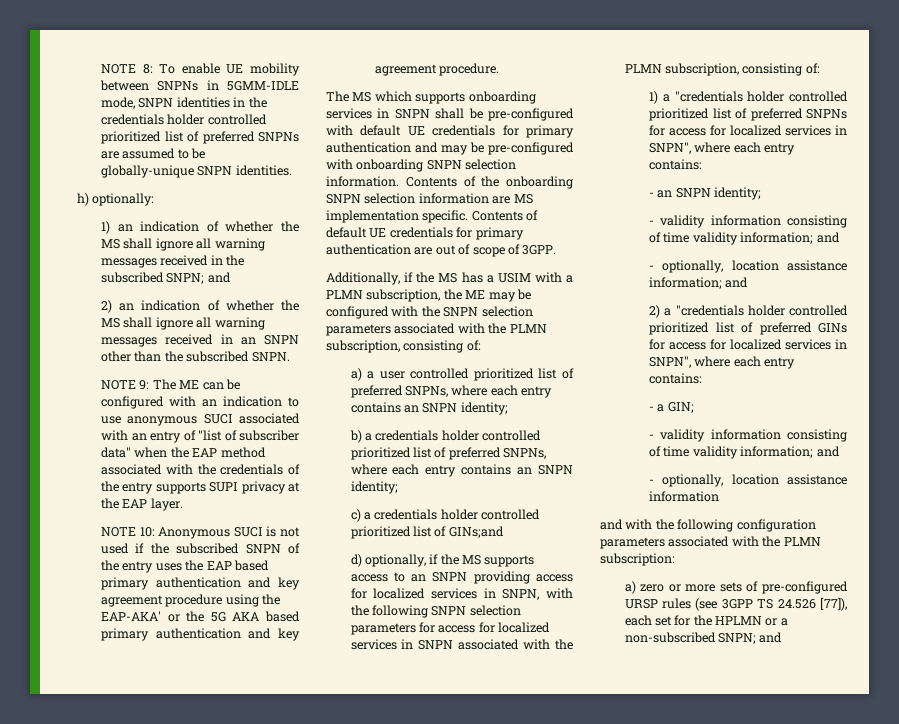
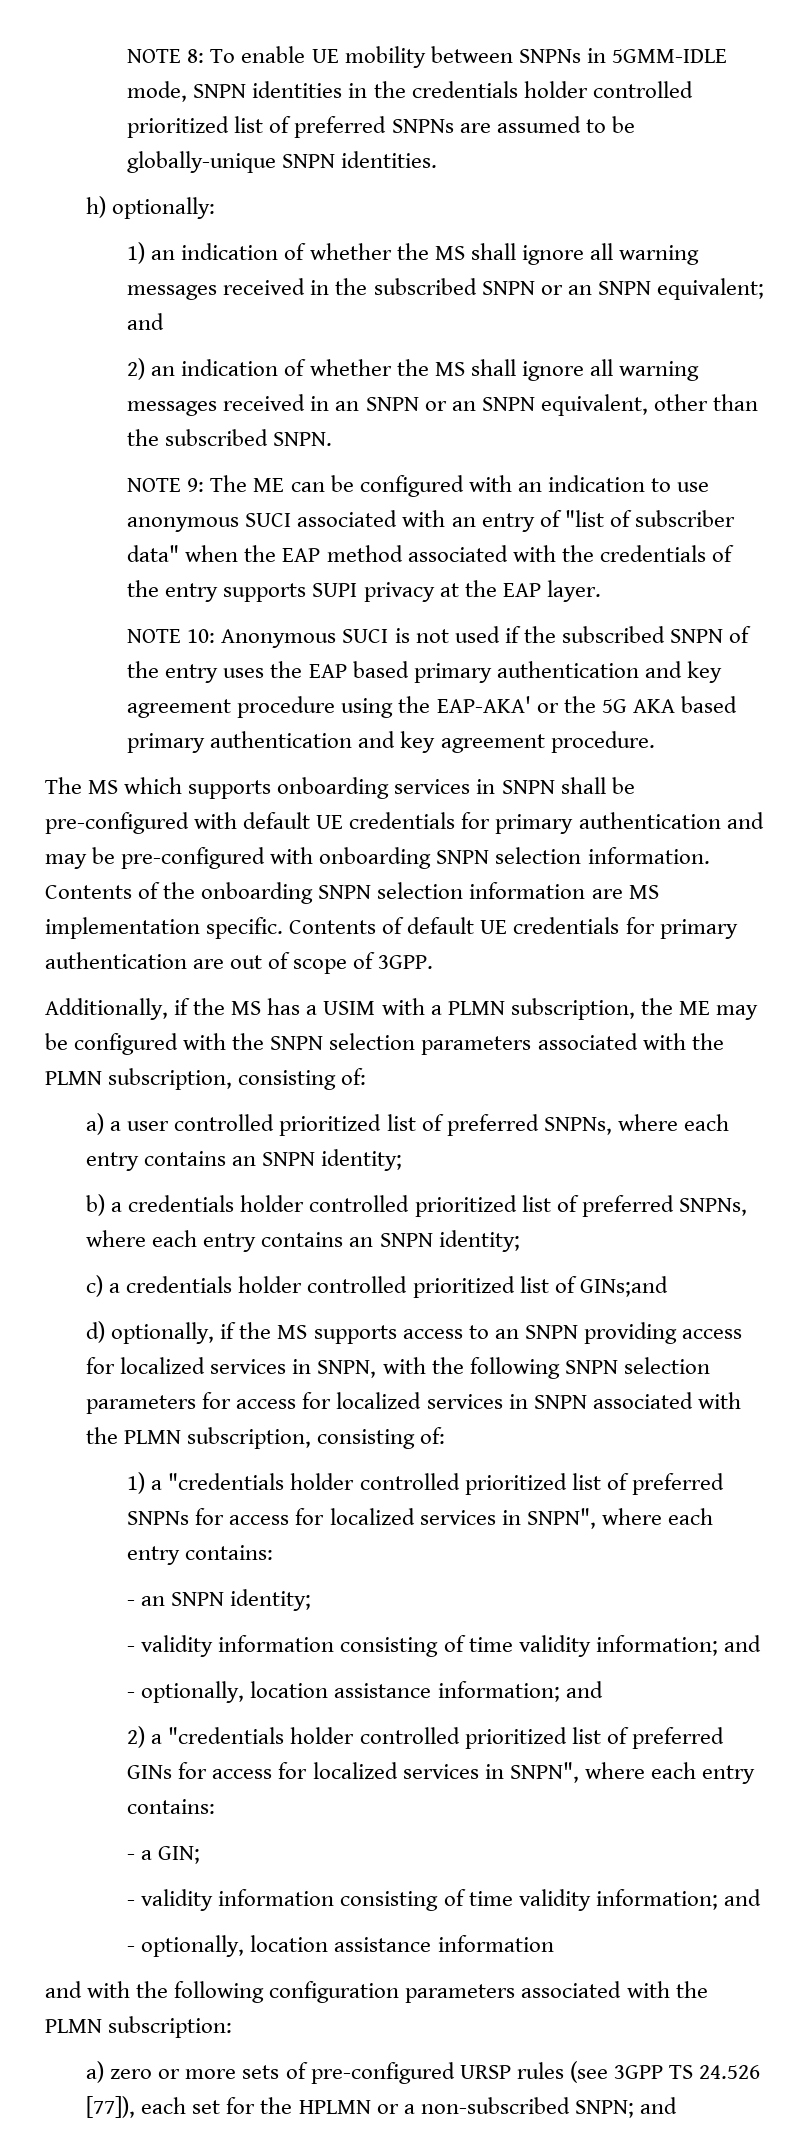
[166,273,205,284] SNPN; -> [481,278,764,300] SNPN or an SNPN equivalent;
(299, 340) none -> [424,394,648,416] or an SNPN equivalent,

